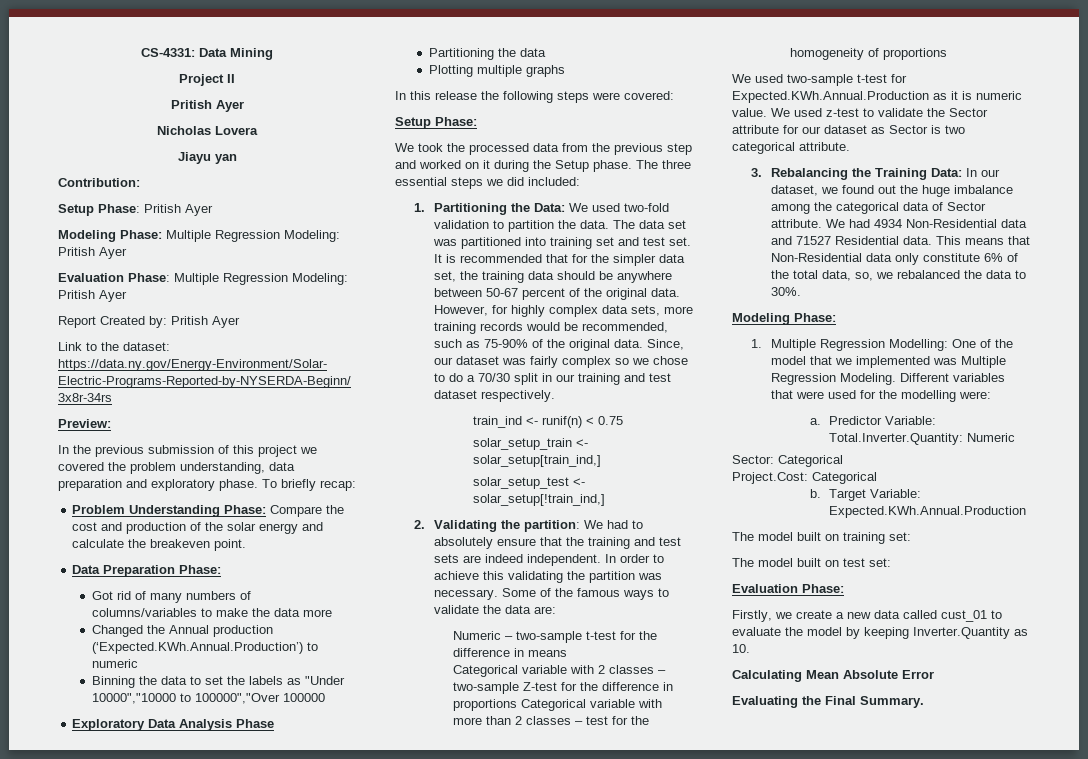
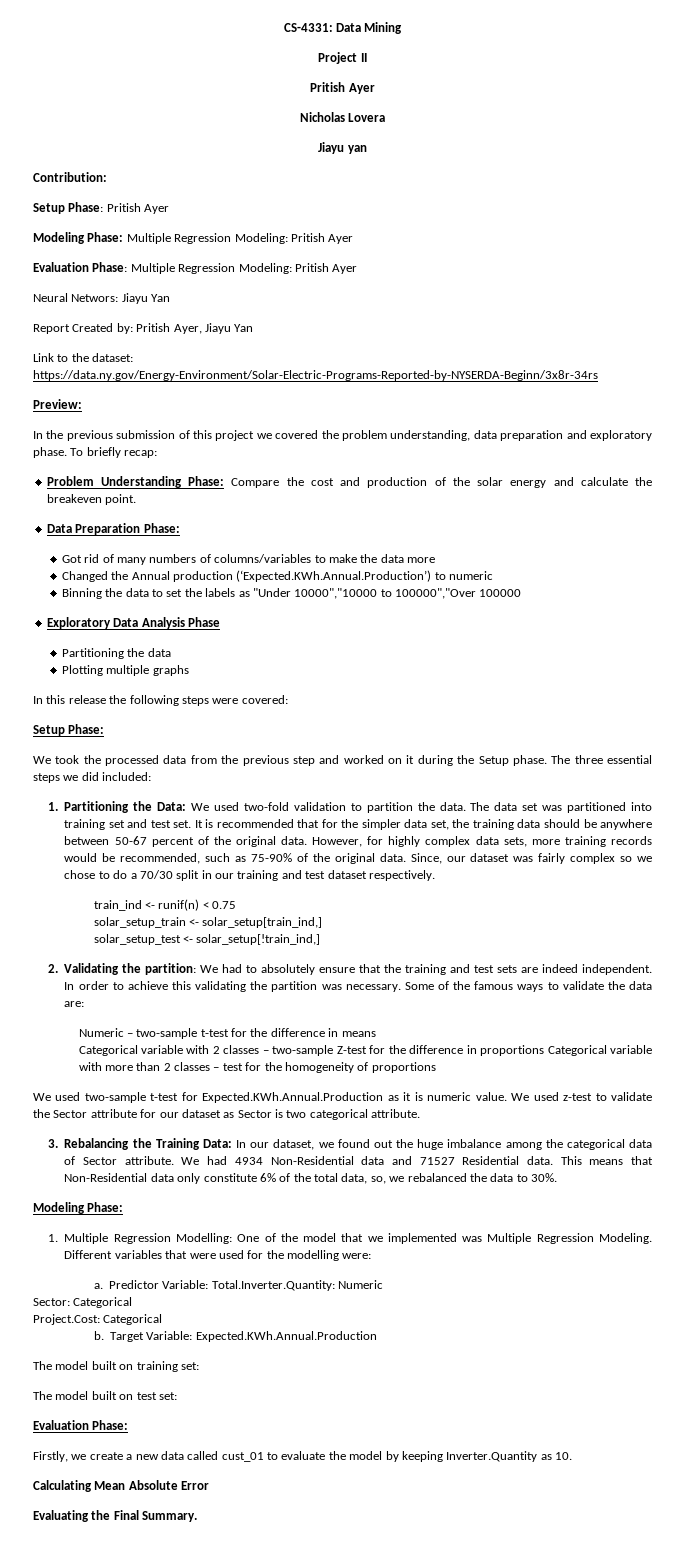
(127, 296) none -> [33,293,171,304] // Neural Networs: Jiayu Yan
[212,316,240,328] Ayer -> [173,323,254,334] Ayer, Jiayu Yan

